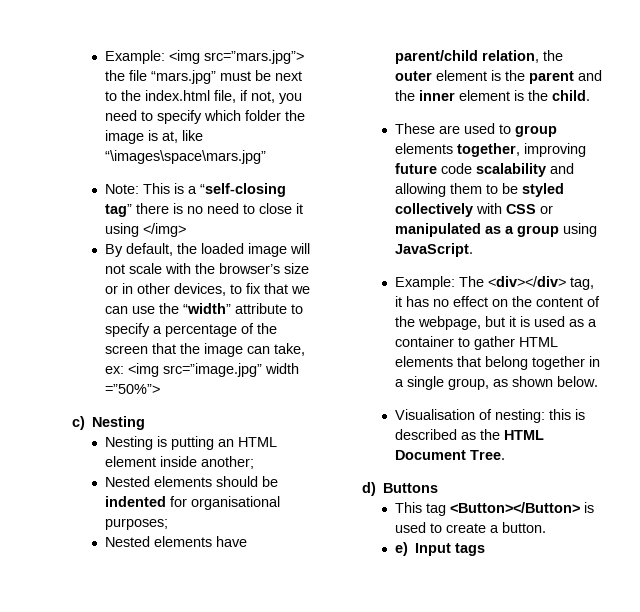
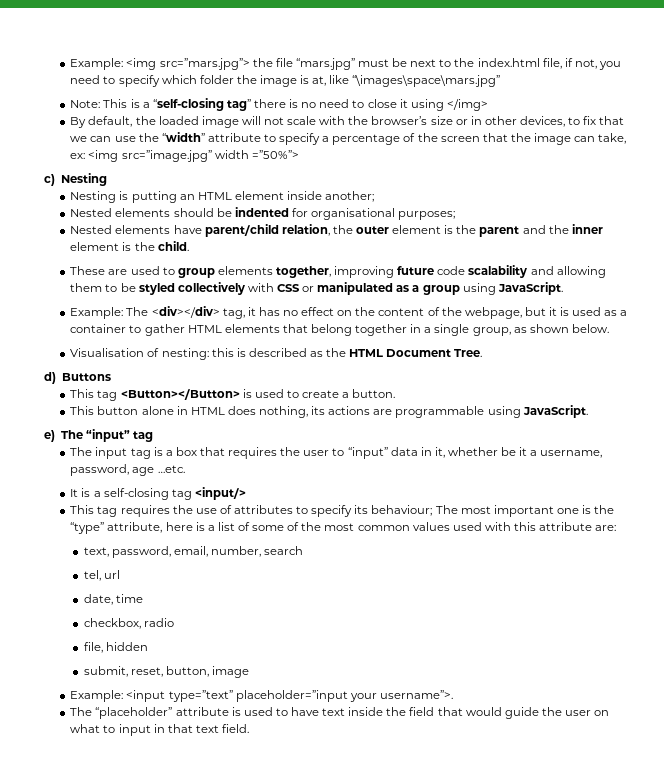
[395,542,486,556] e) Input tags -> [70,405,588,418] [44,429,154,442] [70,447,603,459] [70,464,185,476] [70,487,246,500] [70,505,615,517] [70,522,617,534] [83,546,304,558] [83,570,120,581] [83,594,143,605] [83,618,174,629] [83,642,148,653] [83,666,250,678] [70,690,453,702] [70,707,610,719] [70,724,249,736] This button alone in HTML does nothing, its actions are programmable using JavaScript. // e) The “input” tag // The input tag is a box that requires the user to “input” data in it, whether be it a username, password, age …etc. // It is a self-closing tag <input/> // This tag requires the use of attributes to specify its behaviour; The most important one is the “type” attribute, here is a list of some of the most common values used with this attribute are: // text, password, email, number, search // tel, url // date, time // checkbox, radio // file, hidden // submit, reset, button, image // Example: <input type=”text” placeholder=”input your username”>. // The “placeholder” attribute is used to have text inside the field that would guide the user on what to input in that text field.

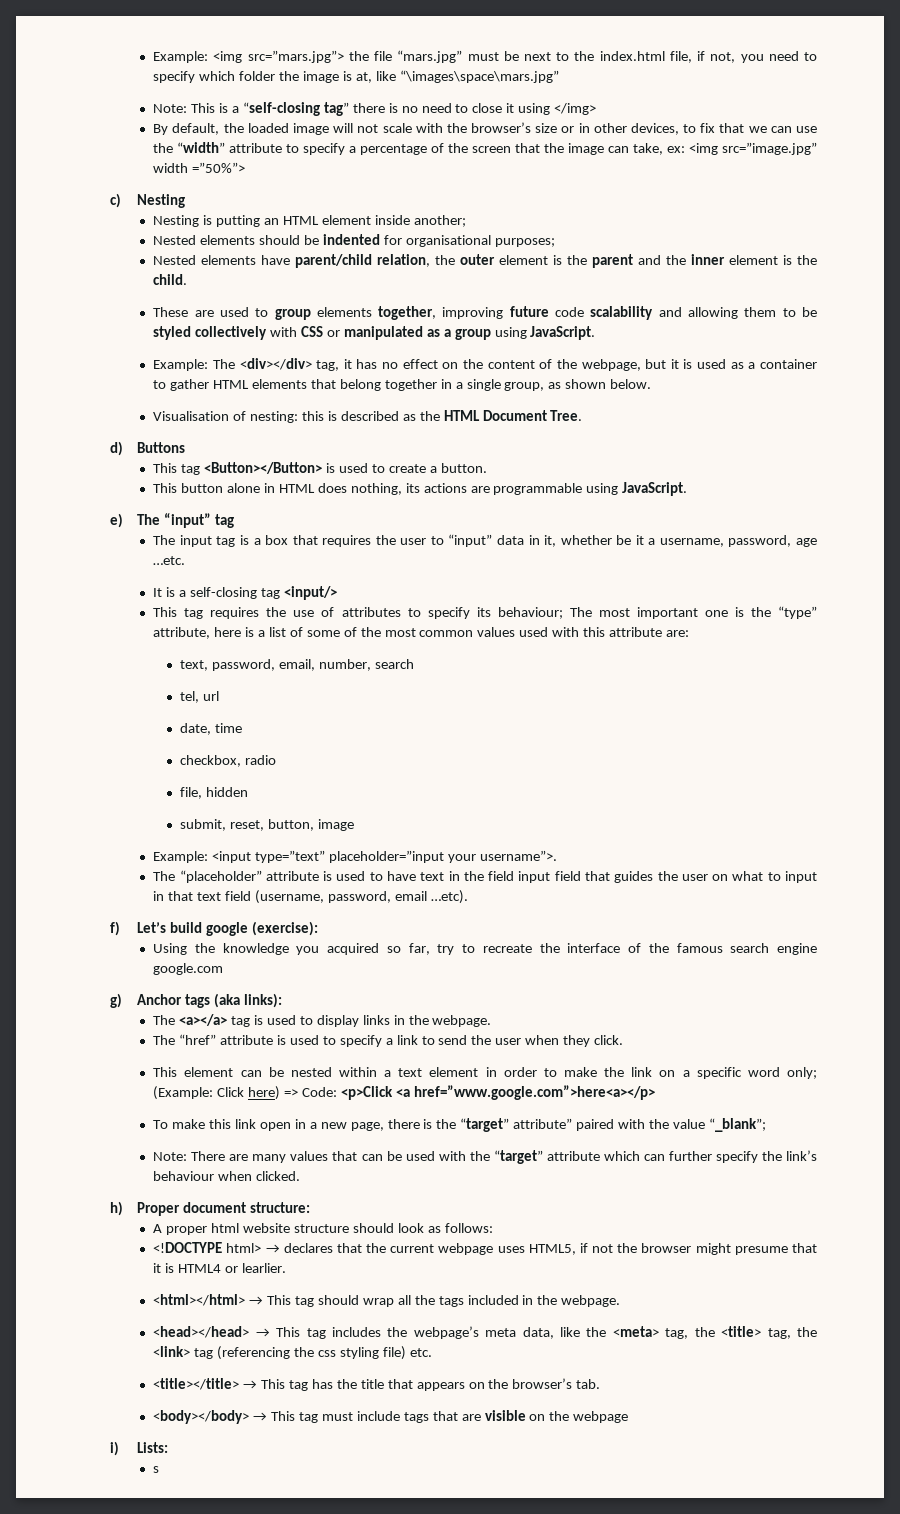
[348,707,384,716] inside -> [448,871,460,881] in
[437,707,539,719] that would guide -> [518,871,654,883] input field that guides
[221,724,249,733] field. -> [225,890,468,904] [110,921,319,936] [153,943,818,955] [153,963,224,975] [110,993,283,1008] [153,1014,492,1027] [153,1034,623,1047] [153,1067,818,1079] [153,1085,655,1100] [153,1118,766,1132] [153,1150,817,1164] [153,1171,301,1181] [110,1201,311,1216] [153,1223,493,1235] [153,1242,818,1255] [153,1263,286,1273] [153,1294,621,1307] [153,1326,818,1339] [153,1346,432,1360] [153,1378,601,1391] [153,1410,629,1424] [110,1441,169,1456] [153,1466,160,1473] field (username, password, email …etc). // f) Let’s build google (exercise): // Using the knowledge you acquired so far, try to recreate the interface of the famous search engine google.com // g) Anchor tags (aka links): // The <a></a> tag is used to display links in the webpage. // The “href” attribute is used to specify a link to send the user when they click. // This element can be nested within a text element in order to make the link on a specific word only; (Example: Click here) => Code: <p>Click <a href=”www.google.com”>here<a></p> // To make this link open in a new page, there is the “target” attribute” paired with the value “_blank”; // Note: There are many values that can be used with the “target” attribute which can further specify the link’s behaviour when clicked. // h) Proper document structure: // A proper html website structure should look as follows: // <!DOCTYPE html> → declares that the current webpage uses HTML5, if not the browser might presume that it is HTML4 or learlier. // <html></html> → This tag should wrap all the tags included in the webpage. // <head></head> → This tag includes the webpage’s meta data, like the <meta> tag, the <title> tag, the <link> tag (referencing the css styling file) etc. // <title></title> → This tag has the title that appears on the browser’s tab. // <body></body> → This tag must include tags that are visible on the webpage // i) Lists: // s

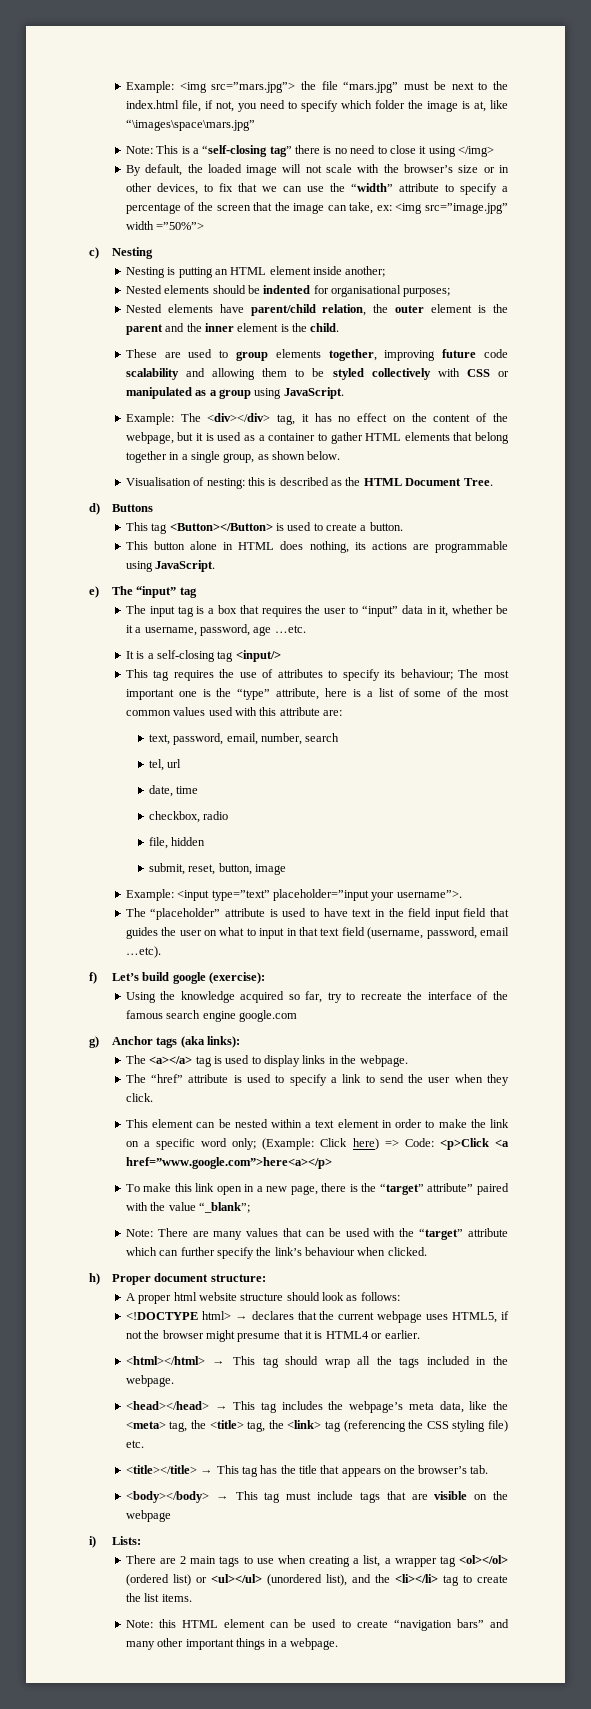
[296,946,320,955] you -> (235, 997) none
[241,1263,286,1273] learlier. -> [384,1330,420,1339] earlier.
[317,1350,336,1357] css -> [426,1421,449,1429] CSS
[153,1466,160,1473] s -> [125,1555,509,1567] [125,1574,508,1586] [125,1593,192,1602] [125,1619,510,1631] [125,1638,339,1650] There are 2 main tags to use when creating a list, a wrapper tag <ol></ol> (ordered list) or <ul></ul> (unordered list), and the <li></li> tag to create the list items. // Note: this HTML element can be used to create “navigation bars” and many other important things in a webpage.

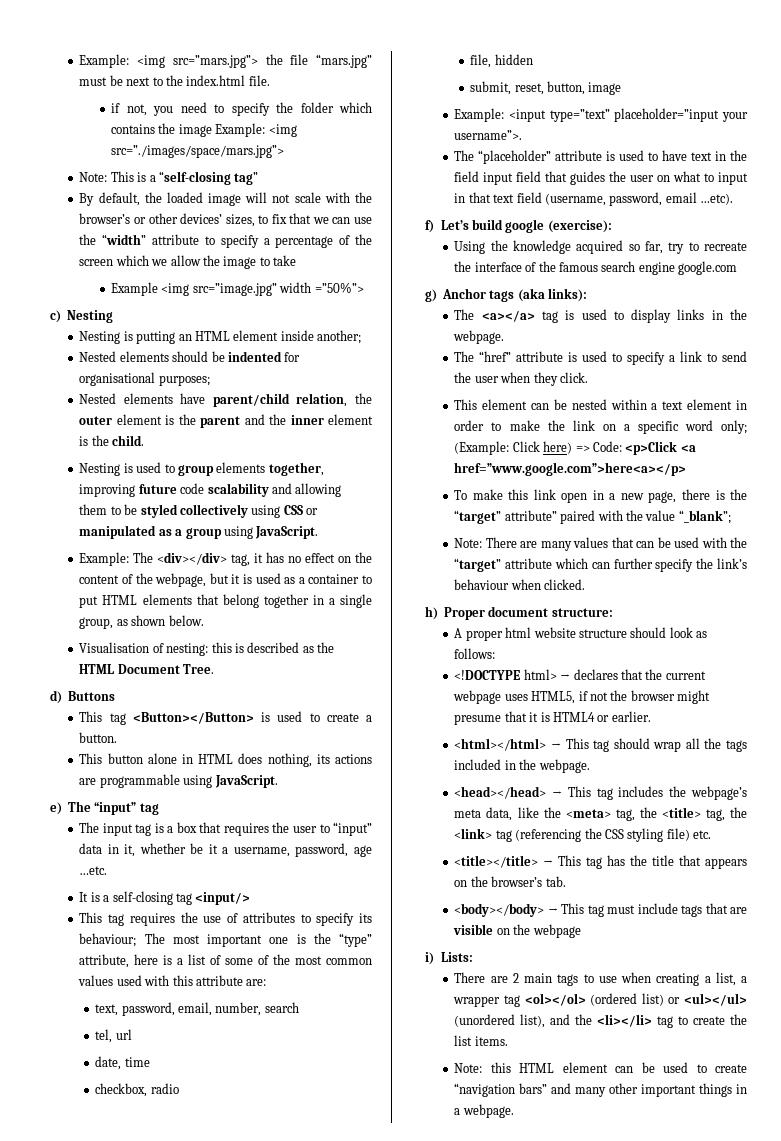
[181,100,201,112] file, -> [248,75,270,86] file. //
[340,100,508,112] [125,119,255,131] which folder the image is at, like “\images\space\mars.jpg” -> [276,102,372,113] [111,123,297,137] [111,145,285,158] the folder which contains the image Example: <img src=”./images/space/mars.jpg”>
[295,145,495,157] there is no need to close it using </img> -> (259, 178) none
[458,165,510,173] [125,183,198,195] size or in other devices, -> [133,213,255,227] or other devices’ sizes,
[253,202,392,214] that the image can take, ex: -> [115,255,297,269] [111,282,159,296] which we allow the image to take // Example
[125,349,181,358] These are -> [79,463,133,476] Nesting is
[437,368,460,377] with -> [251,505,281,518] using
[330,432,363,444] gather -> [79,596,99,608] put

